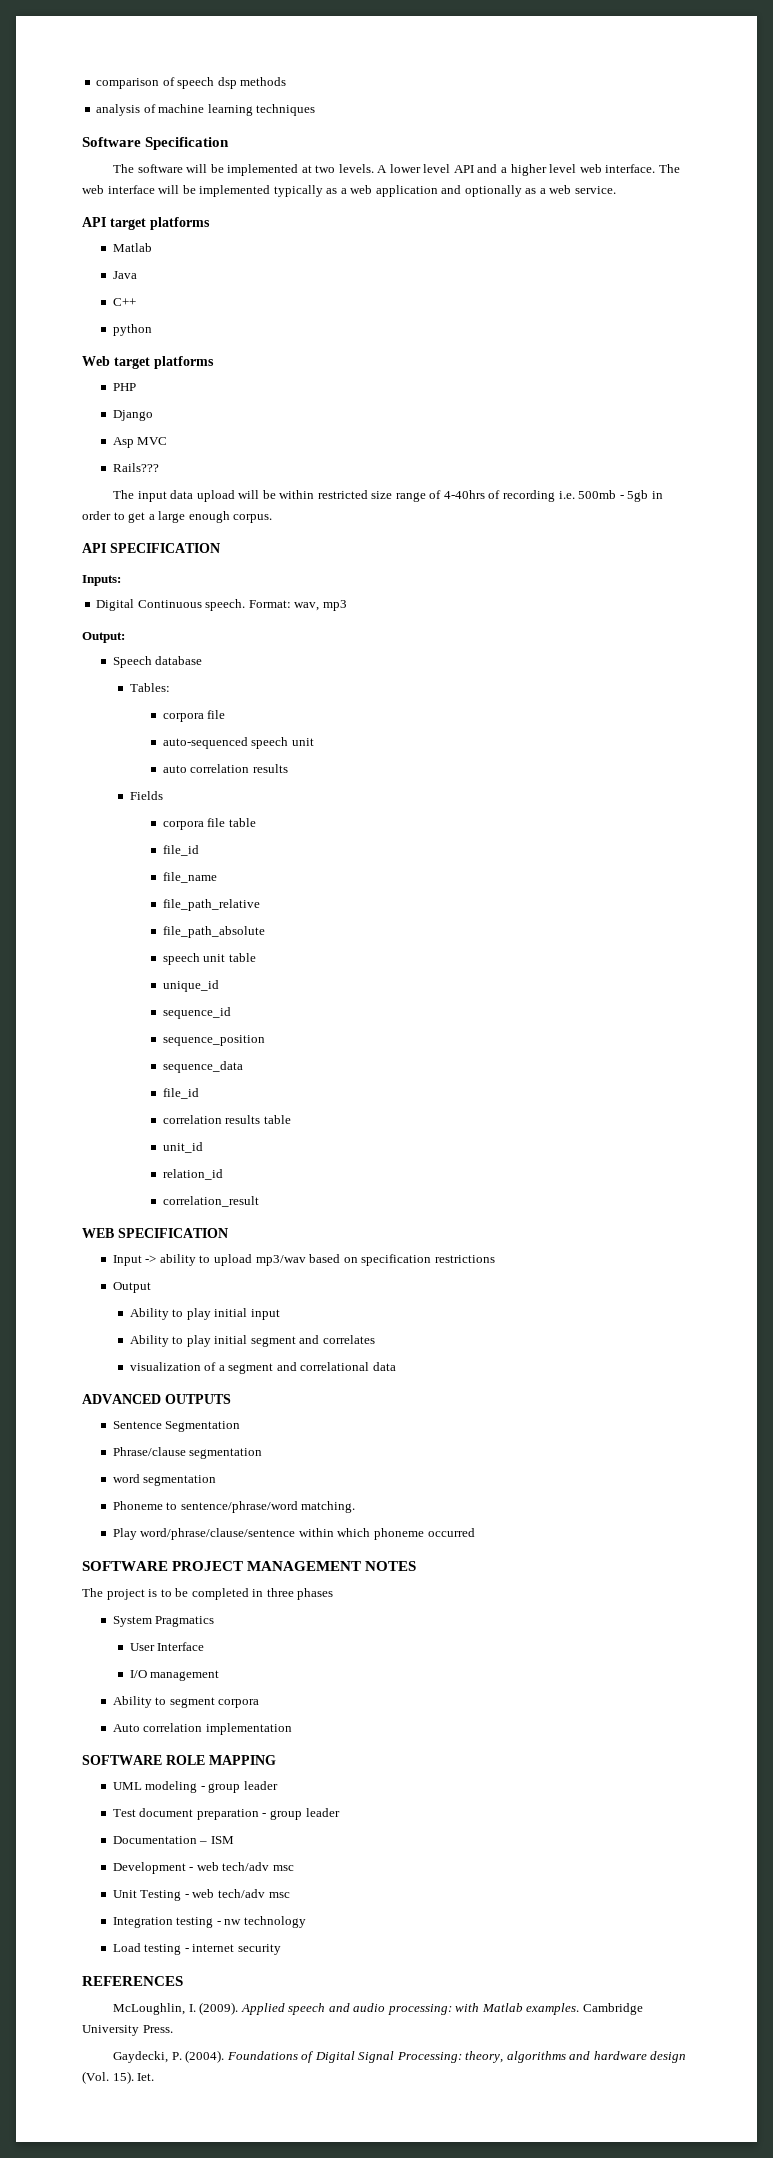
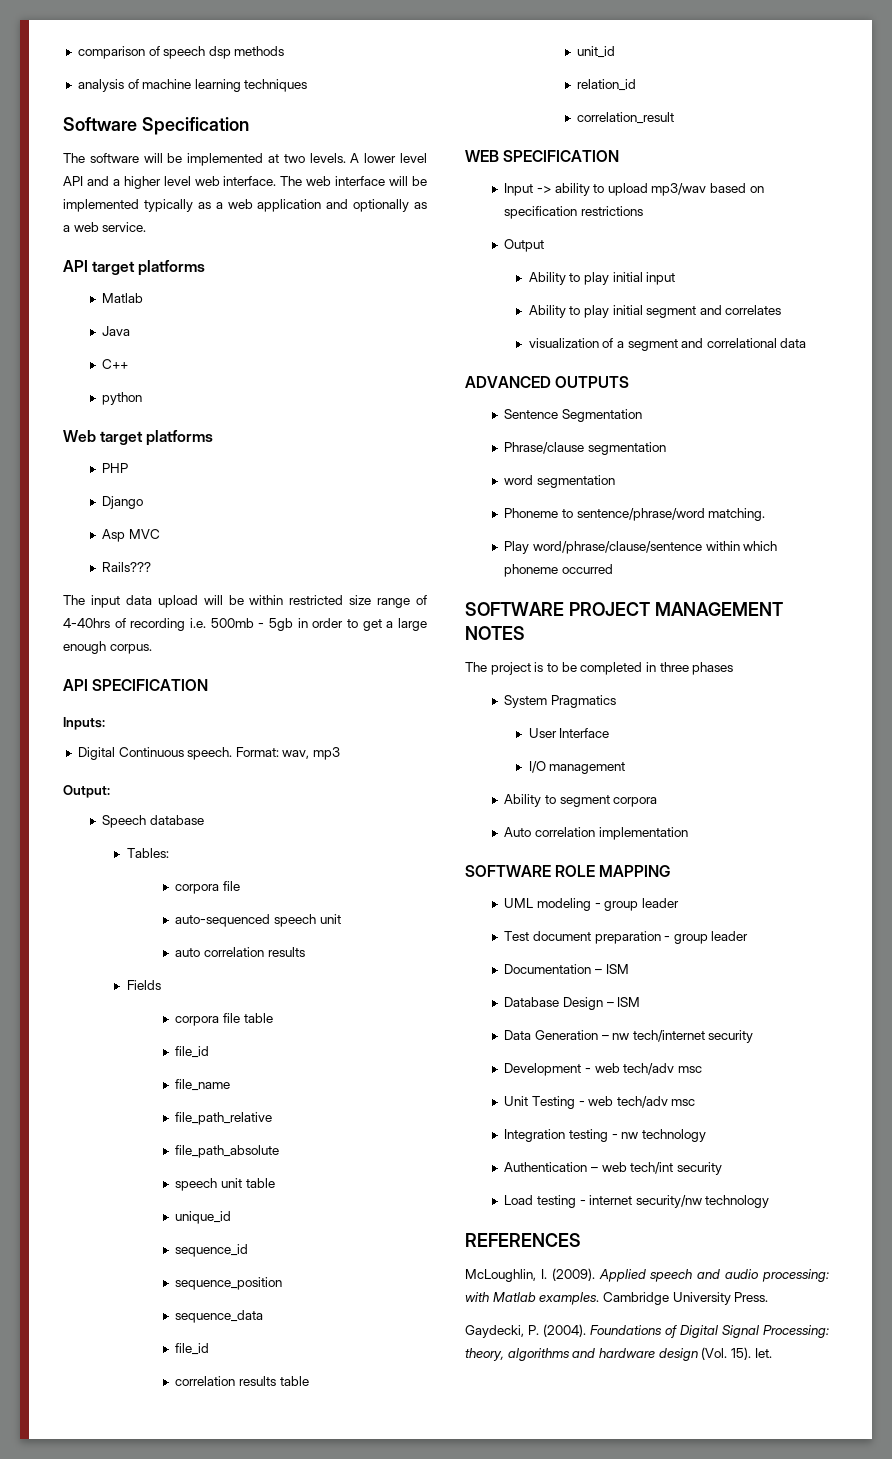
(234, 1840) none -> [504,997,641,1010] [504,1030,754,1043] // Database Design – ISM // Data Generation – nw tech/internet security
(306, 1922) none -> [504,1162,722,1175] // Authentication – web tech/int security
[237,1944,281,1955] security -> [635,1195,770,1208] security/nw technology

